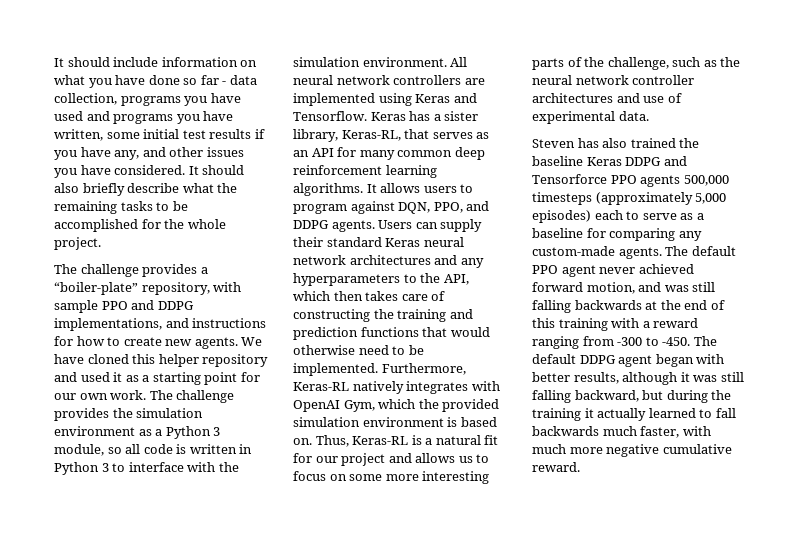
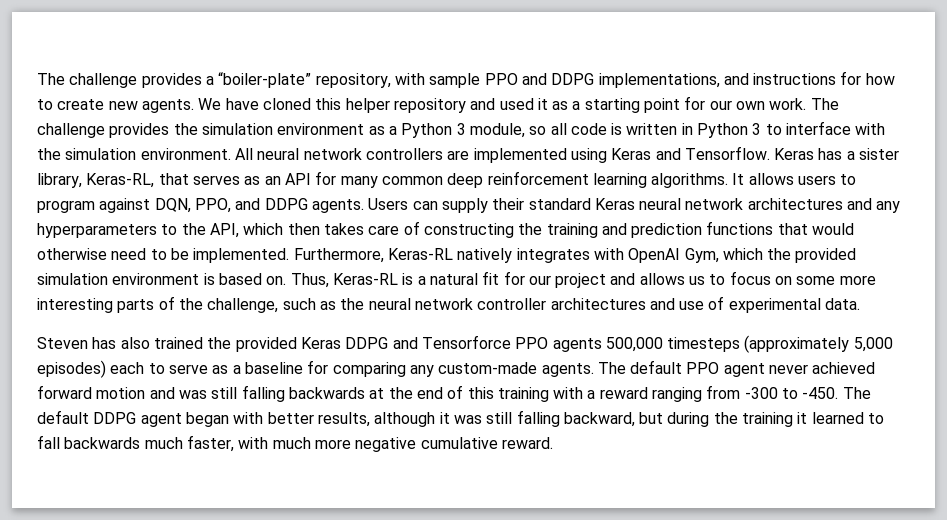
[54,57,258,67] [54,75,257,88] [54,93,241,106] [54,111,234,124] [54,129,265,141] [54,147,244,160] [54,165,245,178] [54,183,238,196] [54,201,188,214] [54,219,226,232] [54,237,101,250] It should include information on what you have done so far - data collection, programs you have used and programs you have written, some initial test results if you have any, and other issues you have considered. It should also briefly describe what the remaining tasks to be accomplished for the whole project. // -> (37, 79) none
[532,156,583,166] baseline -> [235,337,297,352] provided
[586,282,635,294] motion, -> [96,387,146,399] motion
[597,408,647,421] actually -> (808, 418) none

